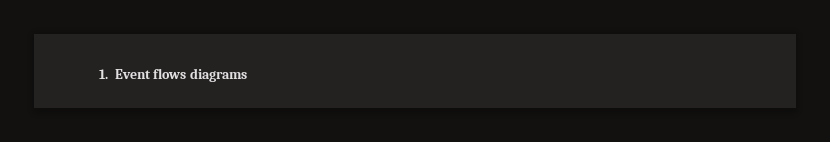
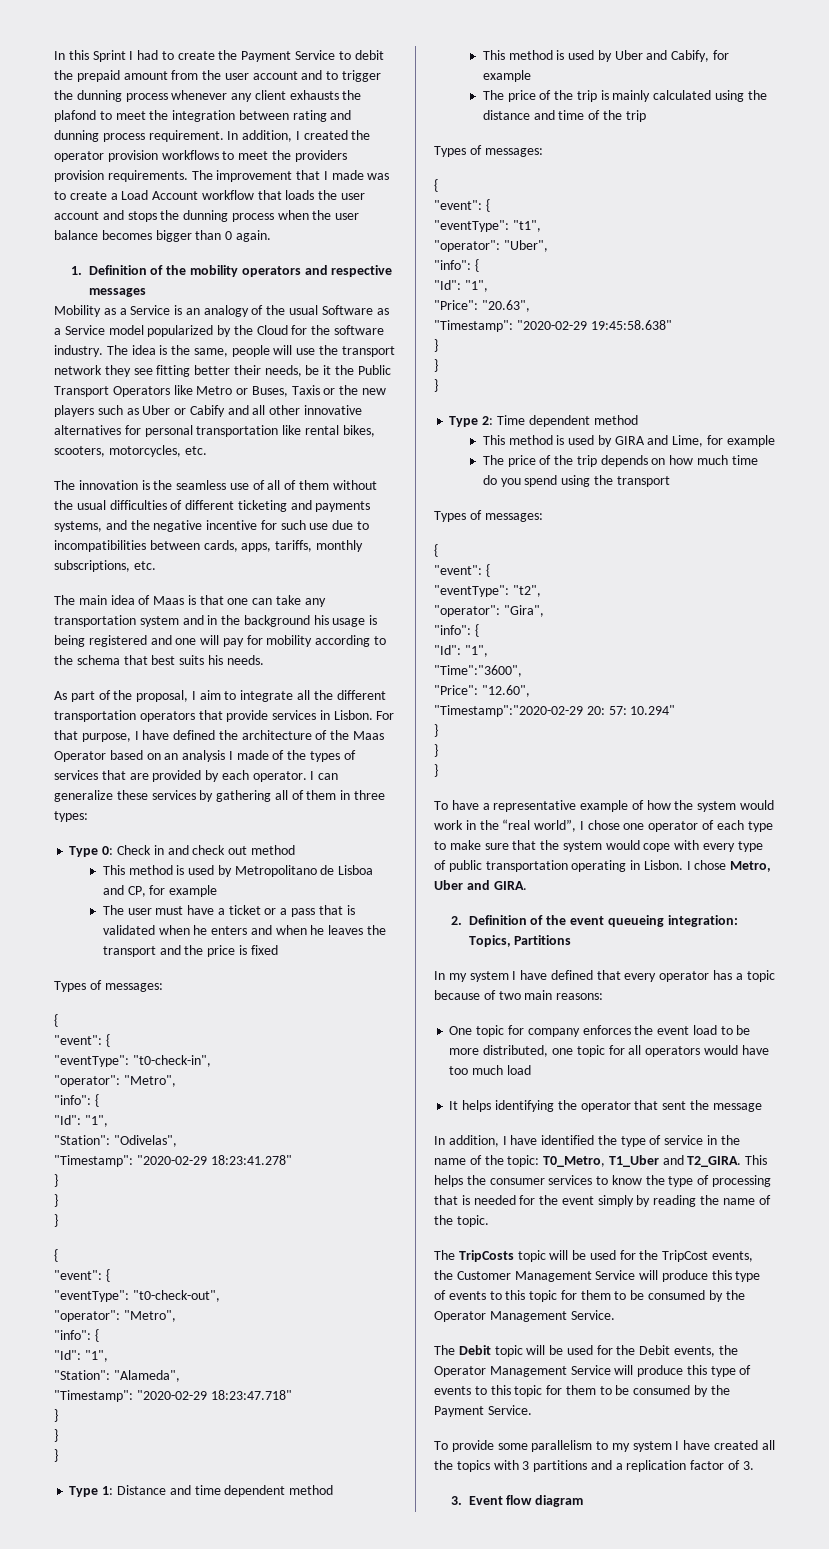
[98,68,248,82] 1. Event flows diagrams -> [54,50,384,62] [54,70,382,82] [54,90,362,102] [54,110,352,122] [54,130,371,142] [54,150,347,162] [54,170,390,182] [54,190,366,200] [54,210,360,222] [54,230,271,242] [70,265,393,277] [88,288,146,297] [54,305,389,317] [54,325,385,337] [54,345,395,357] [54,365,391,377] [54,385,387,397] [54,405,363,417] [54,425,375,437] [54,445,207,457] [54,480,377,490] [54,500,371,512] [54,520,370,532] [54,540,363,552] [54,560,156,572] [54,595,326,607] [54,615,378,627] [54,635,387,647] [54,655,264,665] [54,690,386,702] [54,710,395,722] [54,730,385,742] [54,750,356,762] [54,770,339,782] [54,790,386,802] [54,811,88,822] [69,845,295,857] [102,865,374,877] [102,885,218,897] [102,905,355,917] [102,925,387,935] [102,945,278,957] [54,980,163,992] [54,1014,58,1027] [54,1034,110,1047] [54,1055,211,1067] [54,1075,176,1087] [54,1094,99,1107] [54,1115,108,1127] [54,1135,177,1147] [54,1155,292,1167] [54,1174,58,1187] [54,1194,58,1207] [54,1214,58,1227] [54,1249,58,1262] [54,1269,110,1282] [54,1290,220,1302] [54,1310,176,1322] [54,1329,99,1342] [54,1350,108,1362] [54,1370,180,1382] [54,1390,292,1402] [54,1409,58,1422] [54,1429,58,1442] [54,1449,58,1462] [69,1485,334,1497] [482,50,730,62] [482,70,531,82] [482,90,767,102] [482,110,646,122] [434,145,543,157] [434,179,438,192] [434,199,490,212] [434,220,541,232] [434,240,548,252] [434,259,479,272] [434,280,488,292] [434,300,530,312] [434,320,672,332] [434,339,438,352] [434,359,438,372] [434,379,438,392] [449,415,638,427] [482,435,775,447] [482,455,758,467] [482,475,670,487] [434,510,543,522] [434,544,438,557] [434,564,490,577] [434,585,541,597] [434,605,544,617] [434,624,479,637] [434,645,488,657] [434,665,522,677] [434,685,530,697] [434,705,676,717] [434,724,438,737] [434,744,438,757] [434,764,438,777] [434,800,775,812] [434,819,773,832] [434,840,763,852] [434,860,772,872] [434,880,527,890] [450,915,738,927] [468,935,572,947] [434,970,775,982] [434,990,604,1000] [449,1025,751,1037] [449,1045,769,1057] [449,1065,531,1075] [449,1100,762,1112] [434,1135,740,1147] [434,1155,768,1167] [434,1175,772,1187] [434,1195,771,1207] [434,1215,489,1227] [434,1250,754,1262] [434,1270,761,1282] [434,1290,745,1302] [434,1310,615,1322] [434,1345,738,1357] [434,1365,752,1377] [434,1385,730,1397] [434,1405,532,1417] [434,1440,775,1452] [434,1460,754,1472] [450,1495,584,1507] In this Sprint I had to create the Payment Service to debit the prepaid amount from the user account and to trigger the dunning process whenever any client exhausts the plafond to meet the integration between rating and dunning process requirement. In addition, I created the operator provision workflows to meet the providers provision requirements. The improvement that I made was to create a Load Account workflow that loads the user account and stops the dunning process when the user balance becomes bigger than 0 again. // 1. Definition of the mobility operators and respective messages // Mobility as a Service is an analogy of the usual Software as a Service model popularized by the Cloud for the software industry. The idea is the same, people will use the transport network they see fitting better their needs, be it the Public Transport Operators like Metro or Buses, Taxis or the new players such as Uber or Cabify and all other innovative alternatives for personal transportation like rental bikes, scooters, motorcycles, etc. // The innovation is the seamless use of all of them without the usual difficulties of different ticketing and payments systems, and the negative incentive for such use due to incompatibilities between cards, apps, tariffs, monthly subscriptions, etc. // The main idea of Maas is that one can take any transportation system and in the background his usage is being registered and one will pay for mobility according to the schema that best suits his needs. // As part of the proposal, I aim to integrate all the different transportation operators that provide services in Lisbon. For that purpose, I have defined the architecture of the Maas Operator based on an analysis I made of the types of services that are provided by each operator. I can generalize these services by gathering all of them in three types: // Type 0: Check in and check out method // This method is used by Metropolitano de Lisboa and CP, for example // The user must have a ticket or a pass that is validated when he enters and when he leaves the transport and the price is fixed // Types of messages: // { // "event": { // "eventType": "t0-check-in", // "operator": "Metro", // "info": { // "Id": "1", // "Station": "Odivelas", // "Timestamp": "2020-02-29 18:23:41.278" // } // } // } // { // "event": { // "eventType": "t0-check-out", // "operator": "Metro", // "info": { // "Id": "1", // "Station": "Alameda", // "Timestamp": "2020-02-29 18:23:47.718" // } // } // } // Type 1: Distance and time dependent method // This method is used by Uber and Cabify, for example // The price of the trip is mainly calculated using the distance and time of the trip // Types of messages: // { // "event": { // "eventType": "t1", // "operator": "Uber", // "info": { // "Id": "1", // "Price": "20.63", // "Timestamp": "2020-02-29 19:45:58.638" // } // } // } // Type 2: Time dependent method // This method is used by GIRA and Lime, for example // The price of the trip depends on how much time do you spend using the transport // Types of messages: // { // "event": { // "eventType": "t2", // "operator": "Gira", // "info": { // "Id": "1", // "Time":"3600", // "Price": "12.60", // "Timestamp":"2020-02-29 20: 57: 10.294" // } // } // } // To have a representative example of how the system would work in the “real world”, I chose one operator of each type to make sure that the system would cope with every type of public transportation operating in Lisbon. I chose Metro, Uber and GIRA. // 2. Definition of the event queueing integration: Topics, Partitions // In my system I have defined that every operator has a topic because of two main reasons: // One topic for company enforces the event load to be more distributed, one topic for all operators would have too much load // It helps identifying the operator that sent the message // In addition, I have identified the type of service in the name of the topic: T0_Metro, T1_Uber and T2_GIRA. This helps the consumer services to know the type of processing that is needed for the event simply by reading the name of the topic. // The TripCosts topic will be used for the TripCost events, the Customer Management Service will produce this type of events to this topic for them to be consumed by the Operator Management Service. // The Debit topic will be used for the Debit events, the Operator Management Service will produce this type of events to this topic for them to be consumed by the Payment Service. // To provide some parallelism to my system I have created all the topics with 3 partitions and a replication factor of 3. // 3. Event flow diagram

